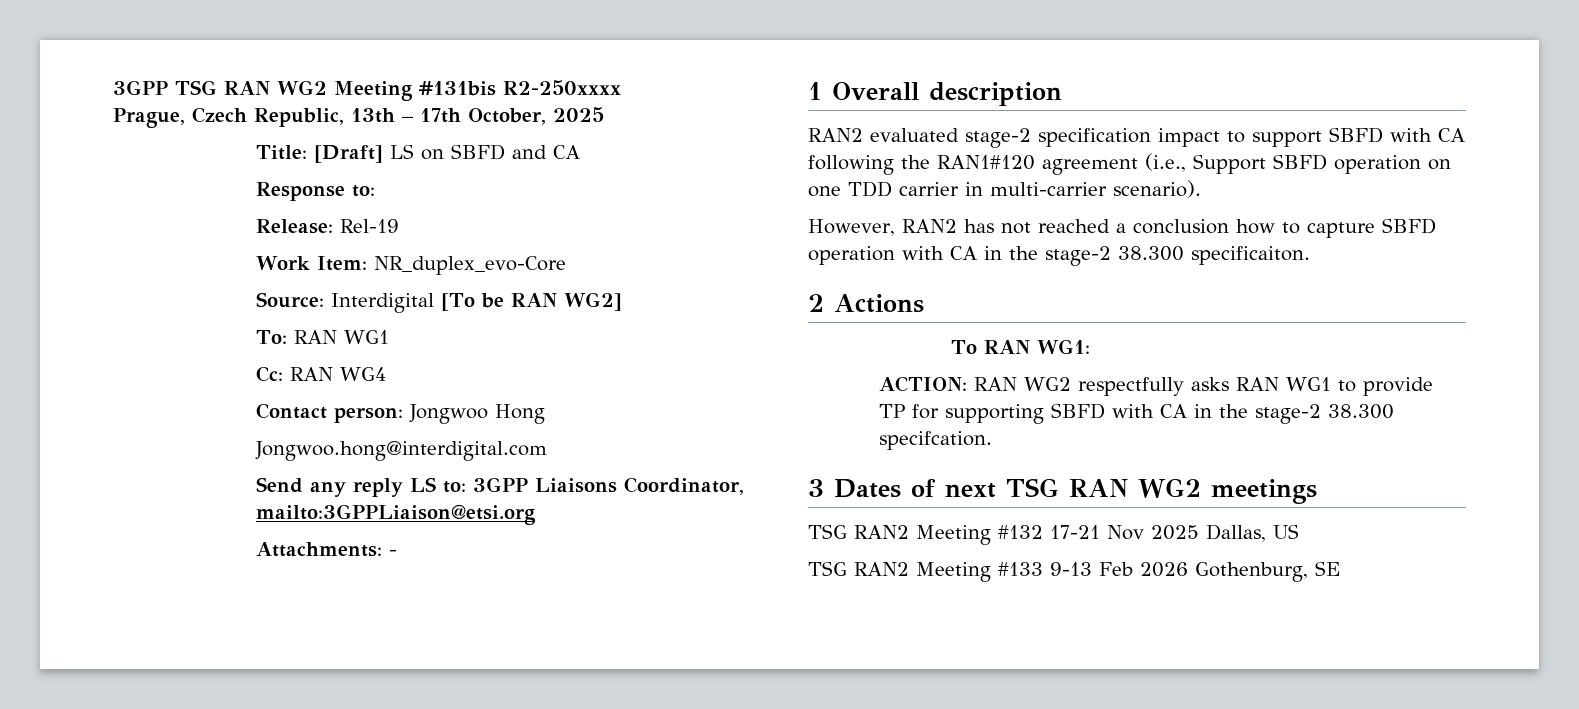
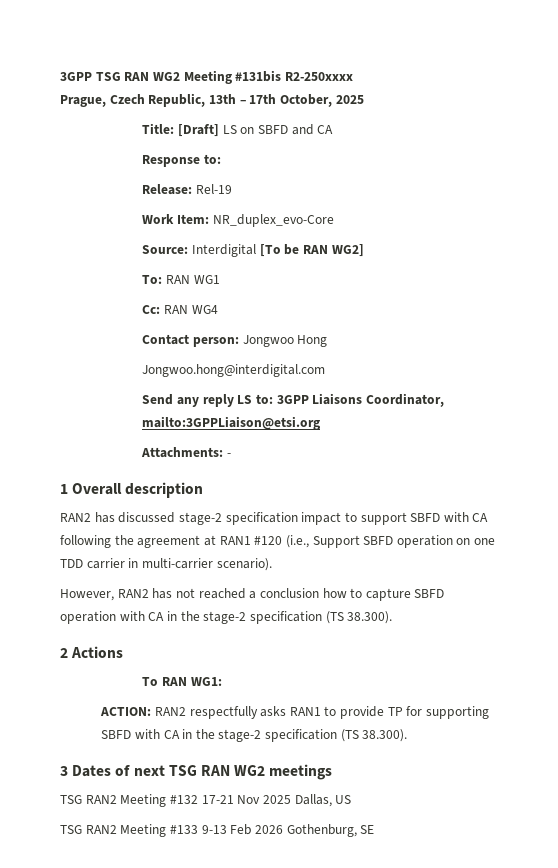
[870,128,959,142] evaluated -> [94,512,176,523] has discussed
[937,155,1138,175] RAN1#120 agreement -> [137,535,283,548] agreement at RAN1 #120
[1118,246,1310,265] 38.300 specificaiton. -> [249,611,393,624] specification (TS 38.300).
[974,377,1332,396] RAN WG2 respectfully asks RAN WG1 -> [154,706,321,719] RAN2 respectfully asks RAN1
[1328,404,1395,419] [879,431,993,450] 38.300 specifcation. -> [265,729,408,742] specification (TS 38.300).

